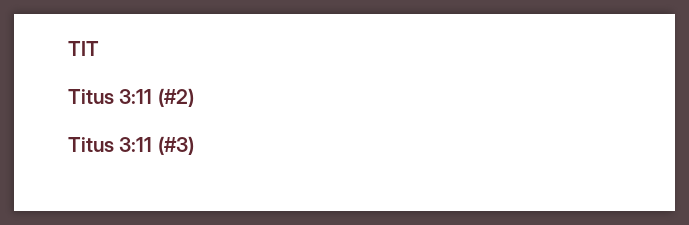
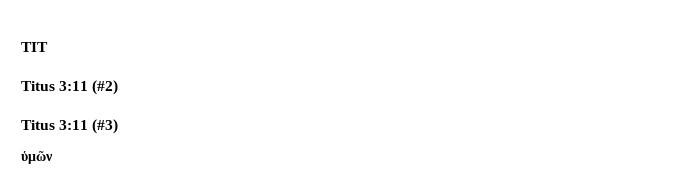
(194, 145) none -> [21,151,53,164] // ὑμῶν

